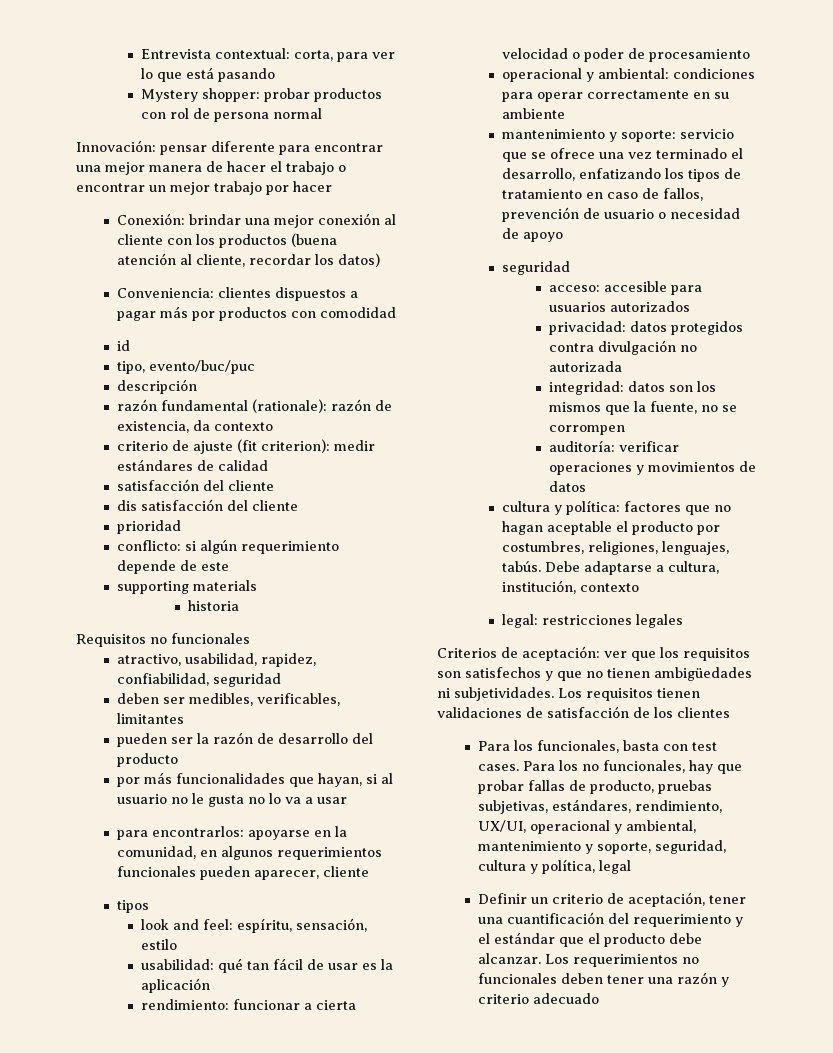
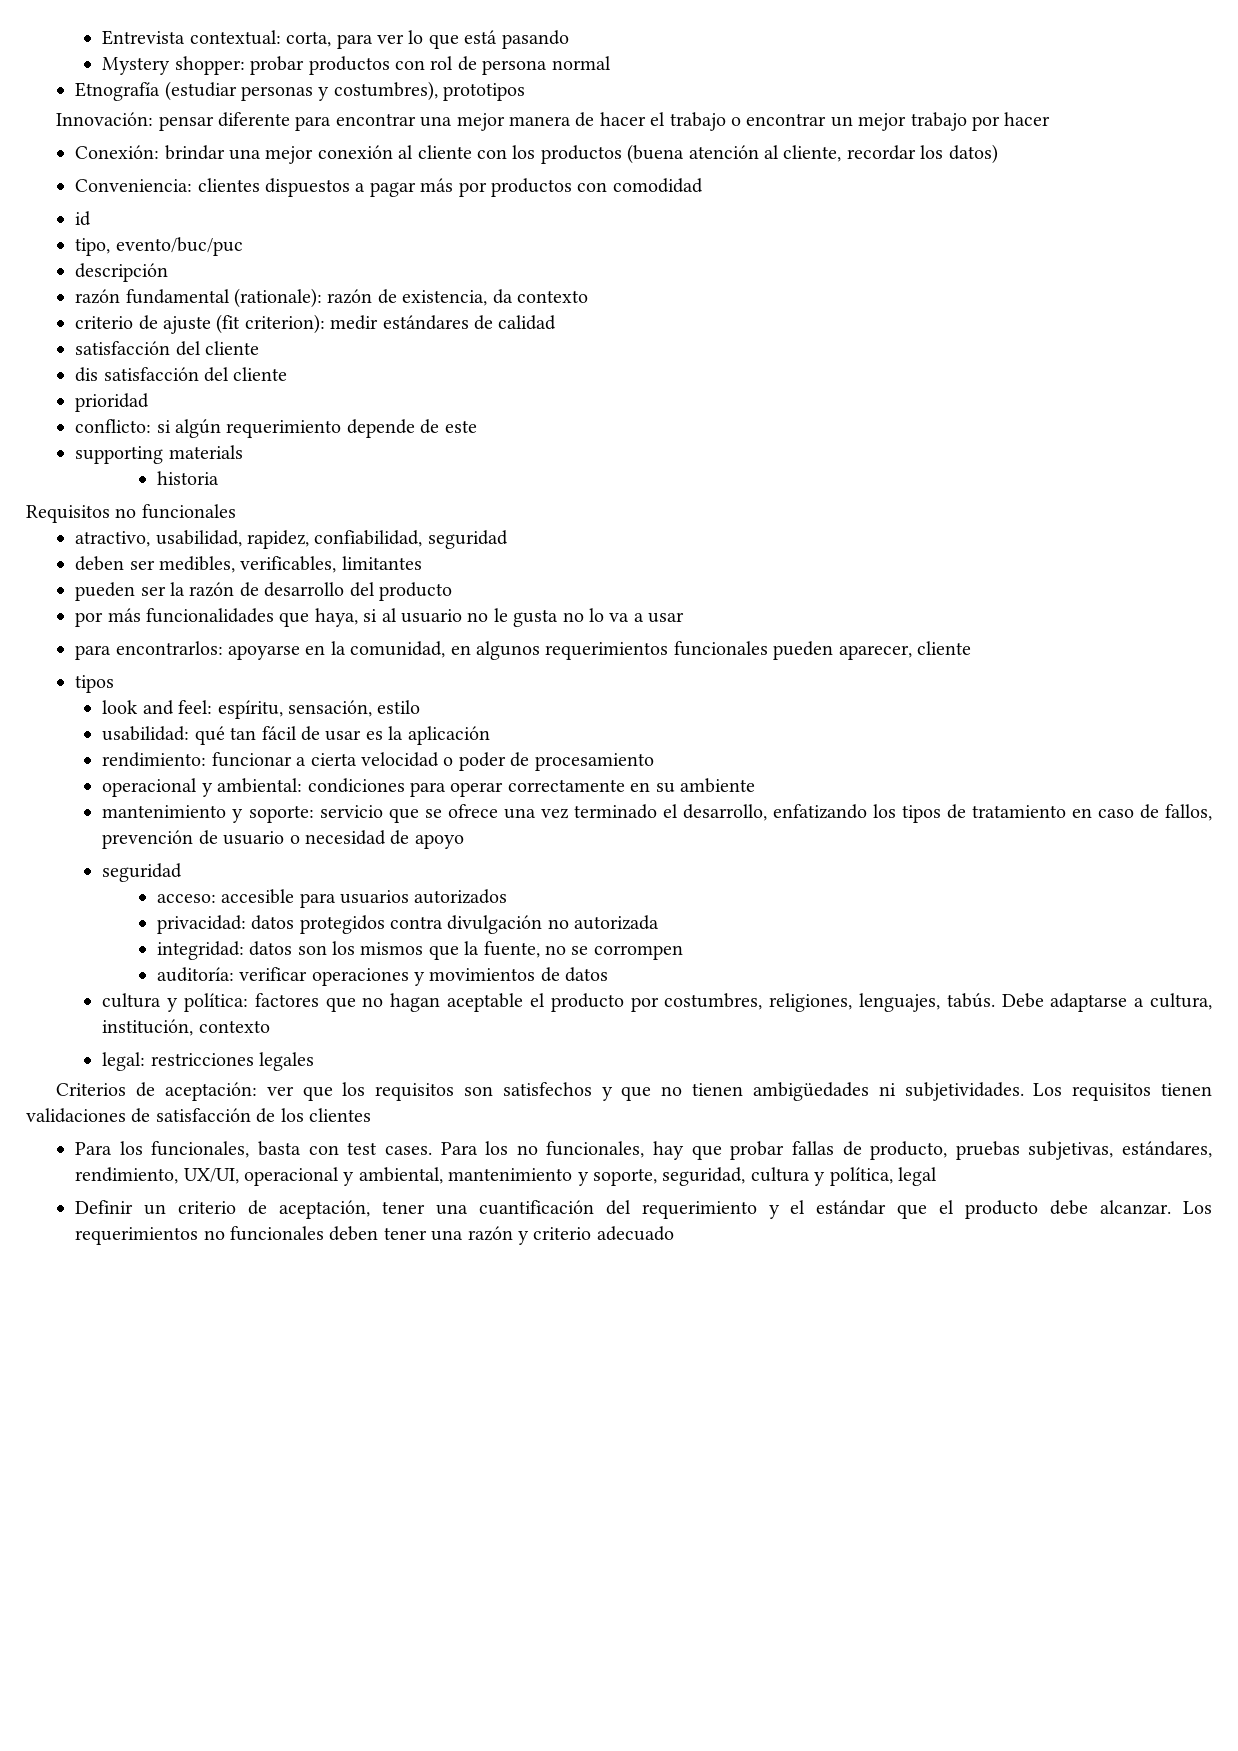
(323, 113) none -> [75,81,526,101] // Etnografía (estudiar personas y costumbres), prototipos
[317,773,362,787] hayan, -> [314,608,358,627] haya,

